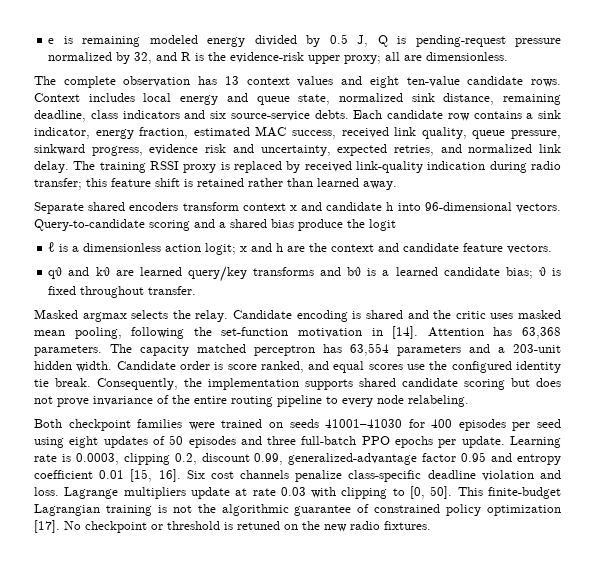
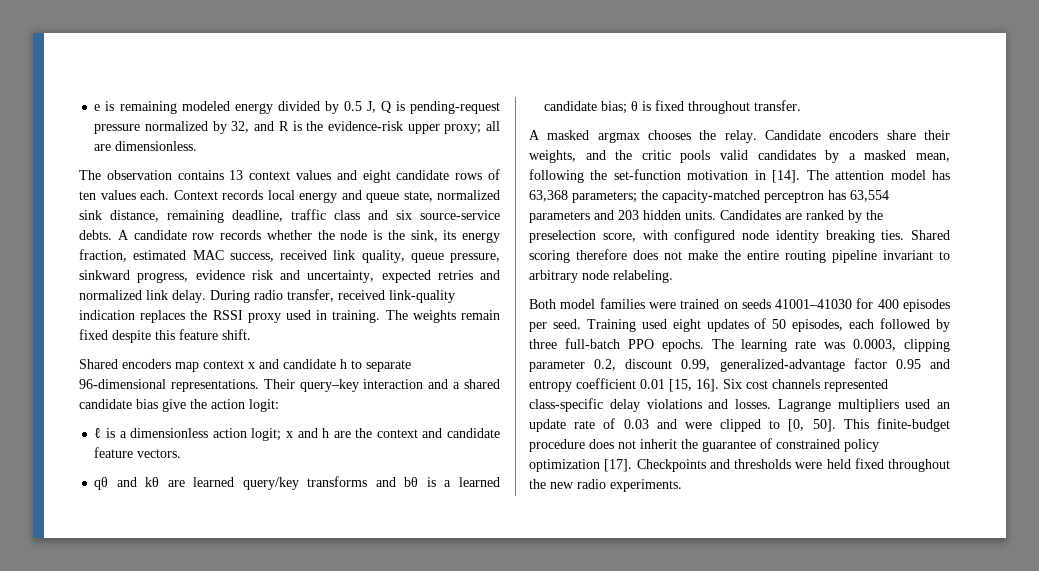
[63,76,218,88] complete observation has -> [106,170,224,180] observation contains
[406,76,561,87] [34,93,135,102] ten-value candidate rows. Context includes -> [396,169,501,180] [79,190,263,200] candidate rows of ten values each. Context records
[90,110,180,119] class indicators -> [291,209,360,220] traffic class
[353,110,383,119] Each -> [117,230,129,240] A
[473,110,561,119] [34,127,90,139] contains a sink indicator, -> [220,230,457,242] records whether the node is the sink, its
[393,145,434,156] retries, -> [437,270,473,280] retries
[73,161,561,173] [34,178,397,190] [34,202,239,214] The training RSSI proxy is replaced by received link-quality indication during radio transfer; this feature shift is retained rather than learned away. // Separate shared encoders transform -> [210,289,455,303] [79,310,500,323] [79,329,251,343] [79,359,199,372] During radio transfer, received link-quality indication replaces the RSSI proxy used in training. The weights remain fixed despite this feature shift. // Shared encoders map
[397,202,561,213] [34,219,396,231] into 96-dimensional vectors. Query-to-candidate scoring and a shared bias produce the logit -> [351,360,411,372] [79,379,500,392] [79,399,279,412] to separate 96-dimensional representations. Their query–key interaction and a shared candidate bias give the action logit:
[34,309,562,322] [34,327,122,339] Masked argmax selects the relay. Candidate encoding is shared and the critic uses masked mean pooling, -> [529,130,950,143] [529,150,950,163] A masked argmax chooses the relay. Candidate encoders share their weights, and the critic pools valid candidates by a masked mean,
[427,327,562,339] [34,344,246,356] Attention has 63,368 parameters. The capacity matched -> [806,170,951,180] [529,190,760,203] The attention model has 63,368 parameters; the capacity-matched
[498,344,561,353] [34,361,562,373] [34,378,561,390] [34,395,169,407] a 203-unit hidden width. Candidate order is score ranked, and equal scores use the configured identity tie break. Consequently, the implementation supports shared candidate scoring but does not prove invariance of -> [618,210,883,223] [529,229,950,243] [529,249,718,263] 203 hidden units. Candidates are ranked by the preselection score, with configured node identity breaking ties. Shared scoring therefore does not make
[326,396,373,407] to every -> [883,250,950,260] [529,270,578,283] invariant to arbitrary
[68,419,131,431] checkpoint -> [560,299,596,309] model
[537,419,561,428] [34,437,64,448] seed using -> [552,319,667,332] seed. Training used
[188,436,562,448] [34,454,71,462] episodes and three full-batch PPO epochs per update. Learning rate is -> [792,318,951,332] [529,338,846,352] episodes, each followed by three full-batch PPO epochs. The learning rate was
(170, 459) none -> [529,360,585,372] parameter
[295,470,561,482] [34,487,388,499] penalize class-specific deadline violation and loss. Lagrange multipliers update at rate 0.03 with clipping -> [824,379,888,392] [529,398,950,412] [529,418,762,432] represented class-specific delay violations and losses. Lagrange multipliers used an update rate of 0.03 and were clipped
[34,504,289,516] Lagrangian training is not the algorithmic -> [529,439,698,452] procedure does not inherit the
[64,521,298,533] No checkpoint or threshold is retuned on -> [636,458,950,472] Checkpoints and thresholds were held fixed throughout
[384,521,431,530] fixtures. -> [610,479,682,492] experiments.

